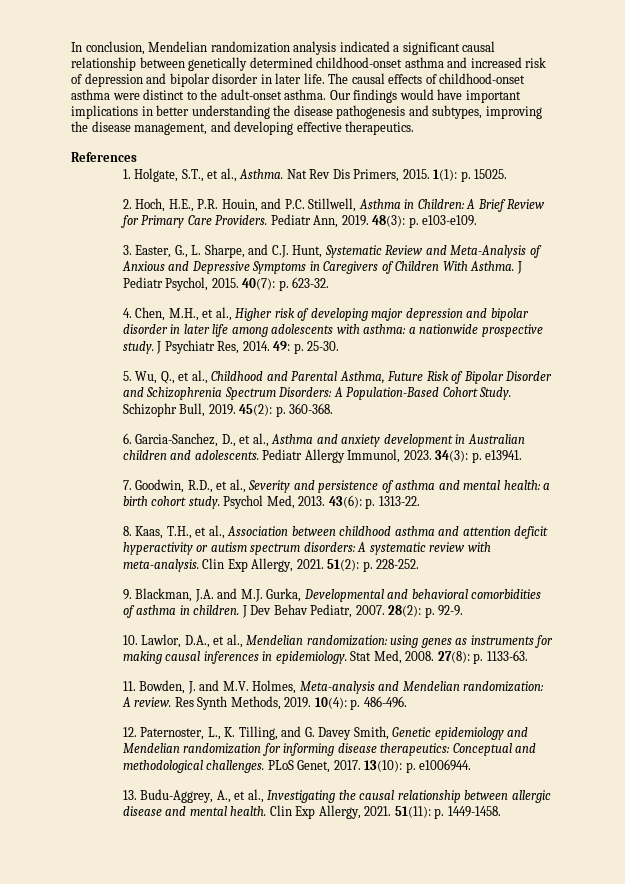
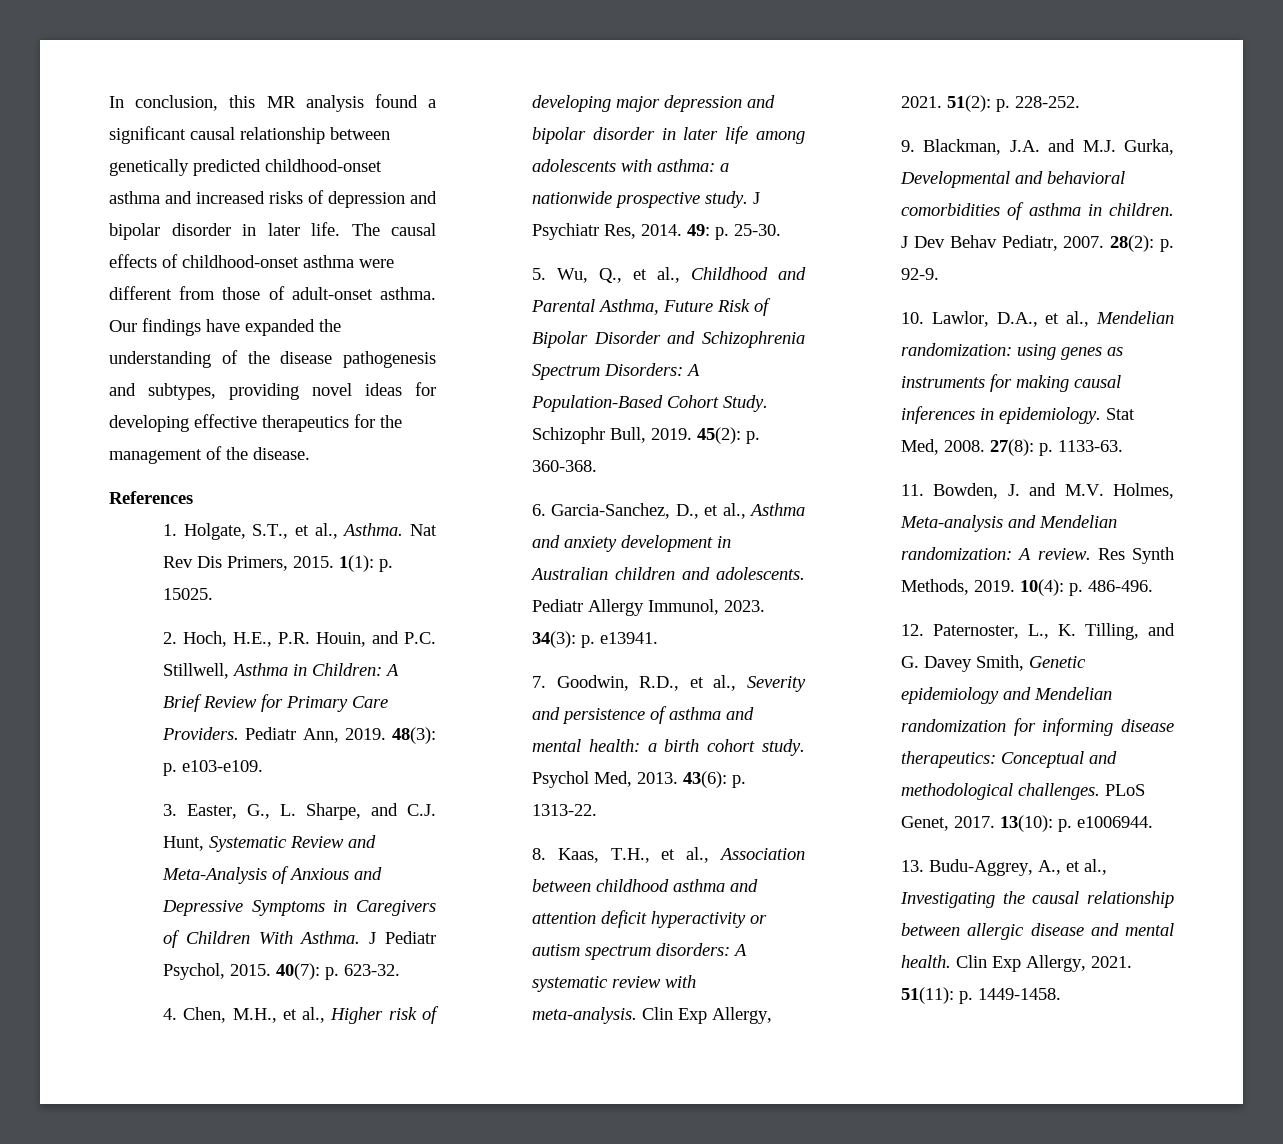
[148,41,390,55] Mendelian randomization analysis indicated -> [229,94,418,112] this MR analysis found
[249,57,313,68] determined -> [193,159,261,176] predicted
[525,57,547,68] risk -> [269,191,303,204] risks
[143,89,521,103] [71,105,270,119] distinct to the adult-onset asthma. Our findings would have important implications in better understanding -> [109,286,436,300] [109,318,341,336] [109,350,238,368] different from those of adult-onset asthma. Our findings have expanded the understanding of
[485,106,542,119] [71,121,415,135] improving the disease management, and developing effective therapeutics. -> [229,382,436,400] [109,414,402,432] [109,446,310,464] providing novel ideas for developing effective therapeutics for the management of the disease.

